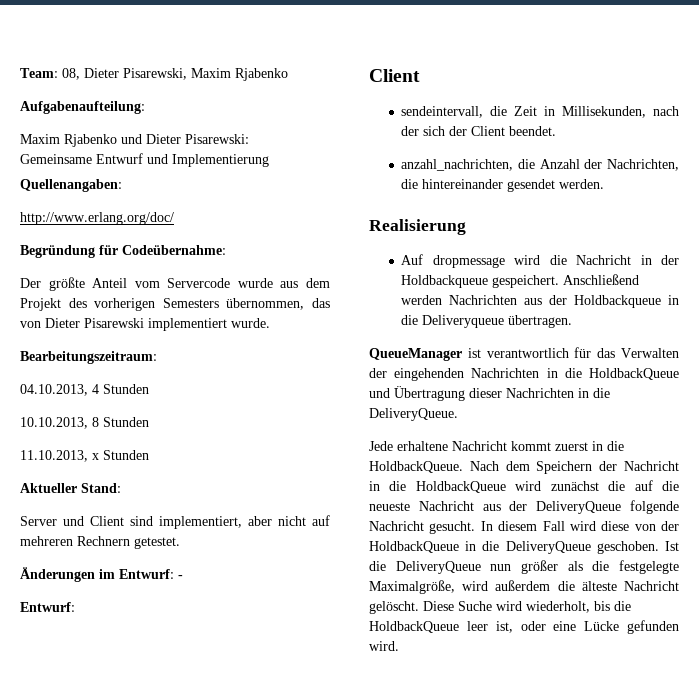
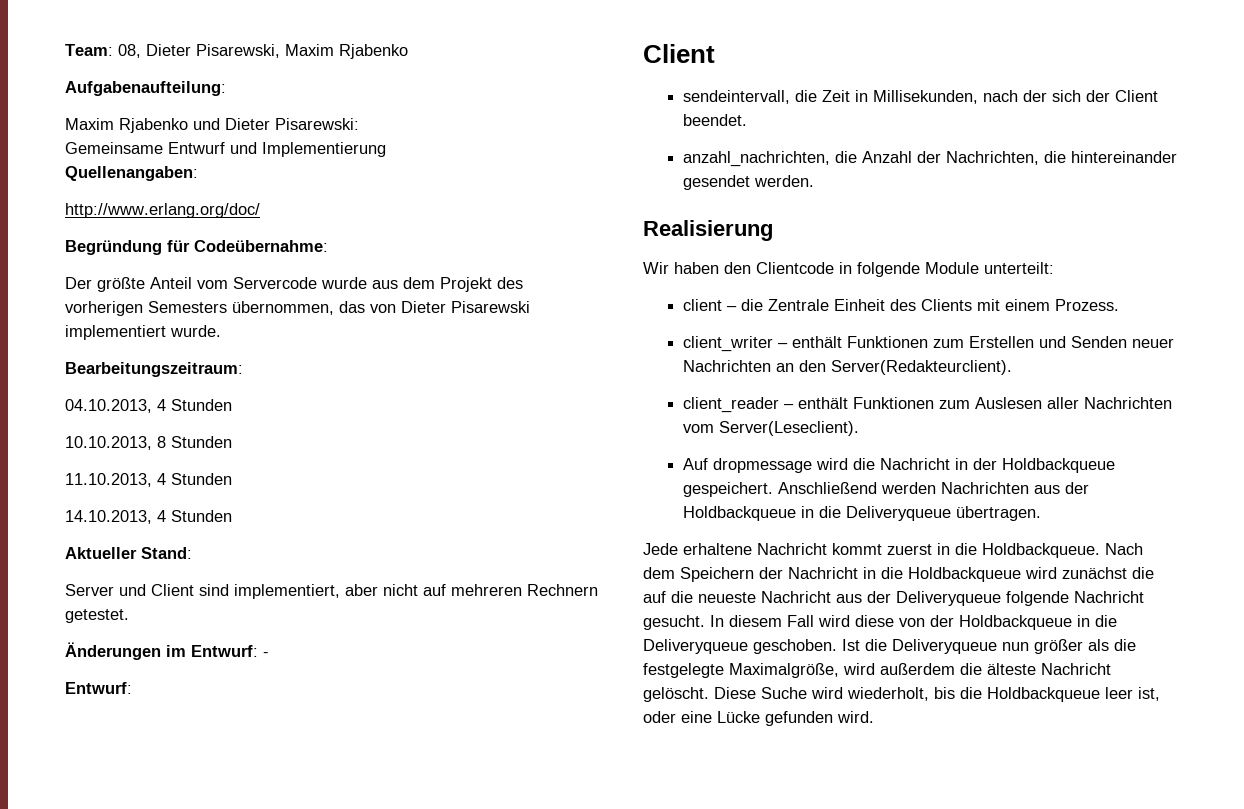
[92,453,99,460] x -> [157,473,232,485] [65,510,166,524] 4 Stunden // 14.10.2013, 4
(466, 227) none -> [643,262,1054,277] [683,299,1120,311] [683,336,1175,352] [683,360,1013,375] [683,397,1173,413] [683,421,860,436] // Wir haben den Clientcode in folgende Module unterteilt: // client – die Zentrale Einheit des Clients mit einem Prozess. // client_writer – enthält Funktionen zum Erstellen und Senden neuer Nachrichten an den Server(Redakteurclient). // client_reader – enthält Funktionen zum Auslesen aller Nachrichten vom Server(Leseclient).
[369,347,679,361] [369,368,679,381] [369,386,610,401] [369,408,458,421] // QueueManager ist verantwortlich für das Verwalten der eingehenden Nachrichten in die HoldbackQueue und Übertragung dieser Nachrichten in die DeliveryQueue. -> (1042, 513) none
[369,461,463,473] HoldbackQueue. -> [982,543,1100,558] Holdbackqueue.
[415,481,506,493] HoldbackQueue -> [908,567,1021,582] Holdbackqueue
[536,501,622,514] DeliveryQueue -> [896,591,1001,606] Deliveryqueue
[369,541,591,554] HoldbackQueue in die DeliveryQueue -> [959,615,1117,630] [643,639,748,654] Holdbackqueue in die Deliveryqueue
[395,561,481,574] DeliveryQueue -> [892,639,997,654] Deliveryqueue
[369,621,459,633] HoldbackQueue -> [987,687,1100,702] Holdbackqueue

